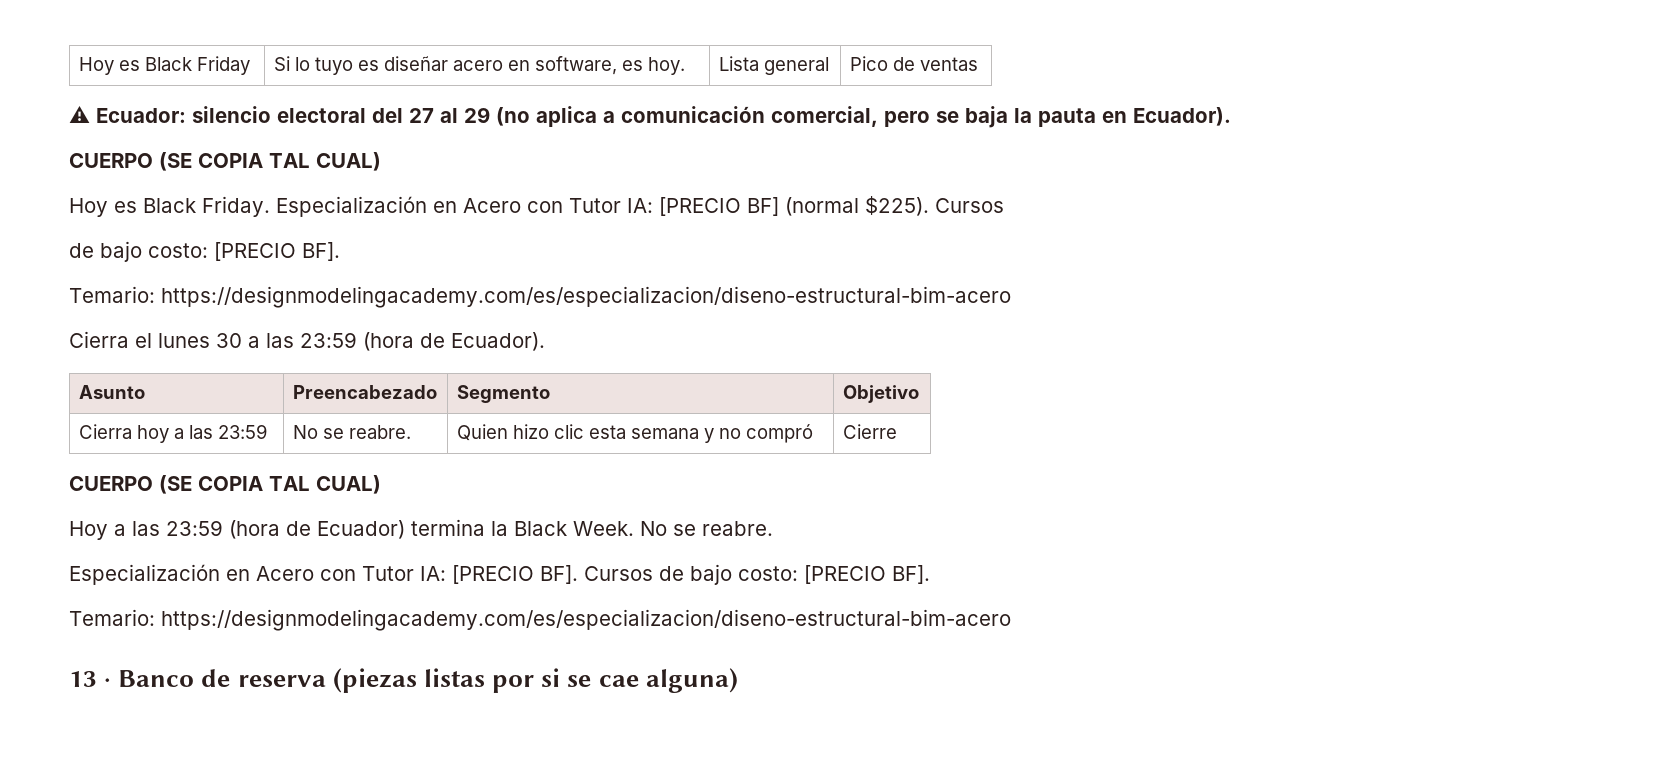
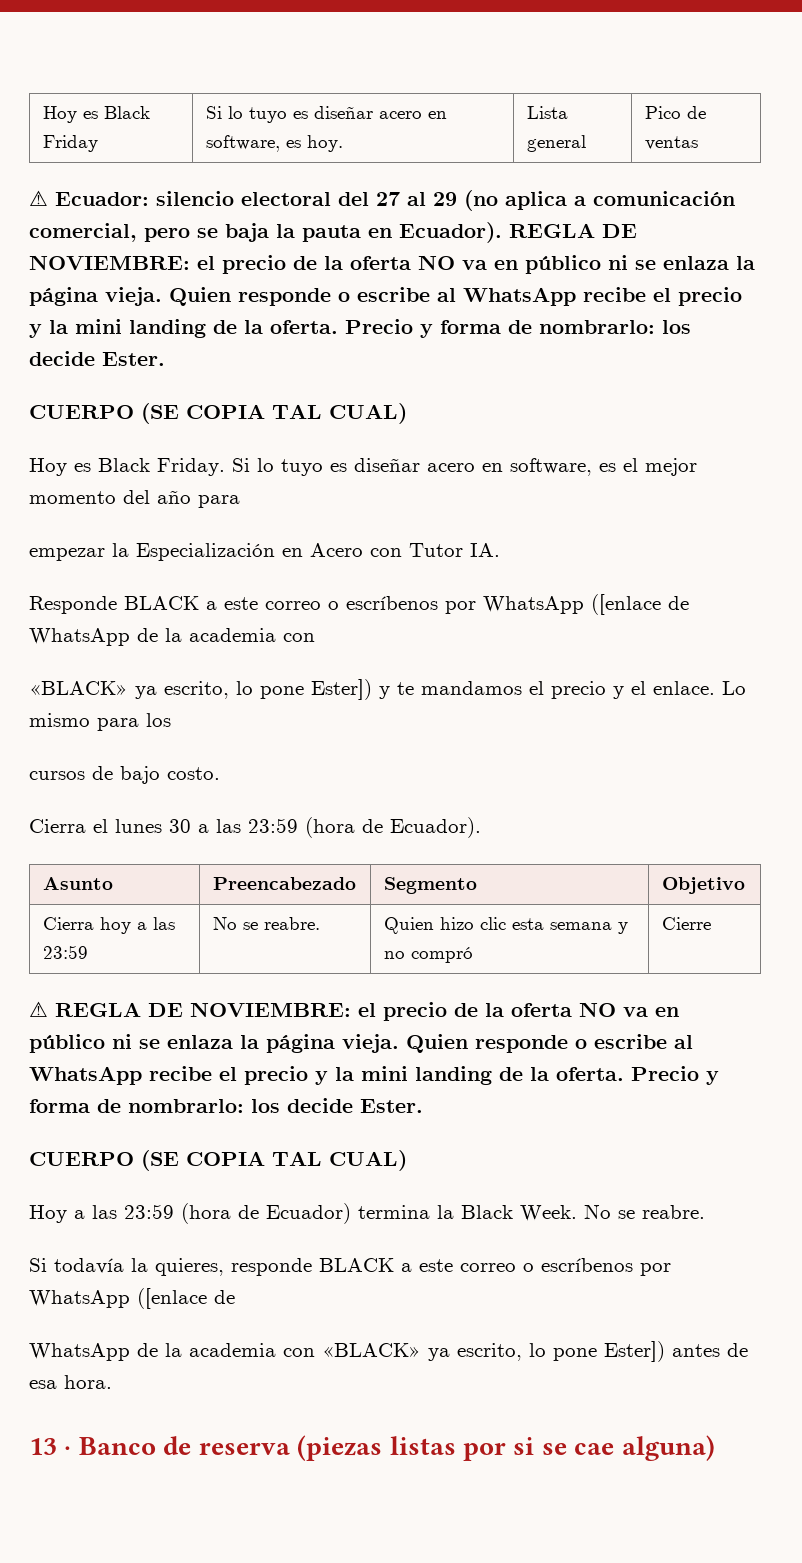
(1231, 116) none -> [509,223,637,238] [29,255,755,274] [29,287,742,306] [29,319,691,338] [29,351,165,366] REGLA DE NOVIEMBRE: el precio de la oferta NO va en público ni se enlaza la página vieja. Quien responde o escribe al WhatsApp recibe el precio y la mini landing de la oferta. Precio y forma de nombrarlo: los decide Ester.
[276,196,1004,217] [69,241,340,262] [69,286,1011,308] Especialización en Acero con Tutor IA: [PRECIO BF] (normal $225). Cursos // de bajo costo: [PRECIO BF]. // Temario: https://designmodelingacademy.com/es/especializacion/diseno-estructural-bim-acero -> [232,458,697,476] [29,490,240,508] [29,543,500,561] [29,594,689,615] [29,628,315,646] [29,679,746,700] [29,713,171,731] [29,766,220,784] Si lo tuyo es diseñar acero en software, es el mejor momento del año para // empezar la Especialización en Acero con Tutor IA. // Responde BLACK a este correo o escríbenos por WhatsApp ([enlace de WhatsApp de la academia con // «BLACK» ya escrito, lo pone Ester]) y te mandamos el precio y el enlace. Lo mismo para los // cursos de bajo costo.
(897, 431) none -> [29,1001,679,1021] [29,1034,693,1053] [29,1066,719,1085] [29,1098,423,1113] // ⚠ REGLA DE NOVIEMBRE: el precio de la oferta NO va en público ni se enlaza la página vieja. Quien responde o escribe al WhatsApp recibe el precio y la mini landing de la oferta. Precio y forma de nombrarlo: los decide Ester.
[69,564,930,585] [69,609,1011,631] Especialización en Acero con Tutor IA: [PRECIO BF]. Cursos de bajo costo: [PRECIO BF]. // Temario: https://designmodelingacademy.com/es/especializacion/diseno-estructural-bim-acero -> [29,1258,671,1276] [29,1288,235,1309] [29,1341,748,1362] [29,1375,112,1389] Si todavía la quieres, responde BLACK a este correo o escríbenos por WhatsApp ([enlace de // WhatsApp de la academia con «BLACK» ya escrito, lo pone Ester]) antes de esa hora.

